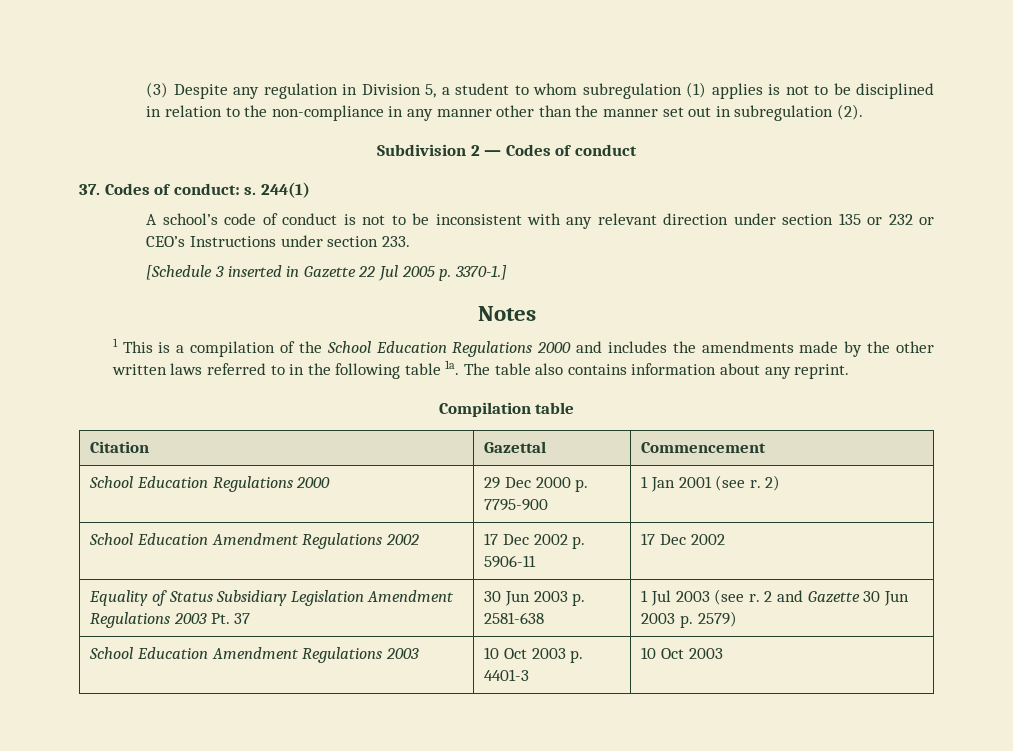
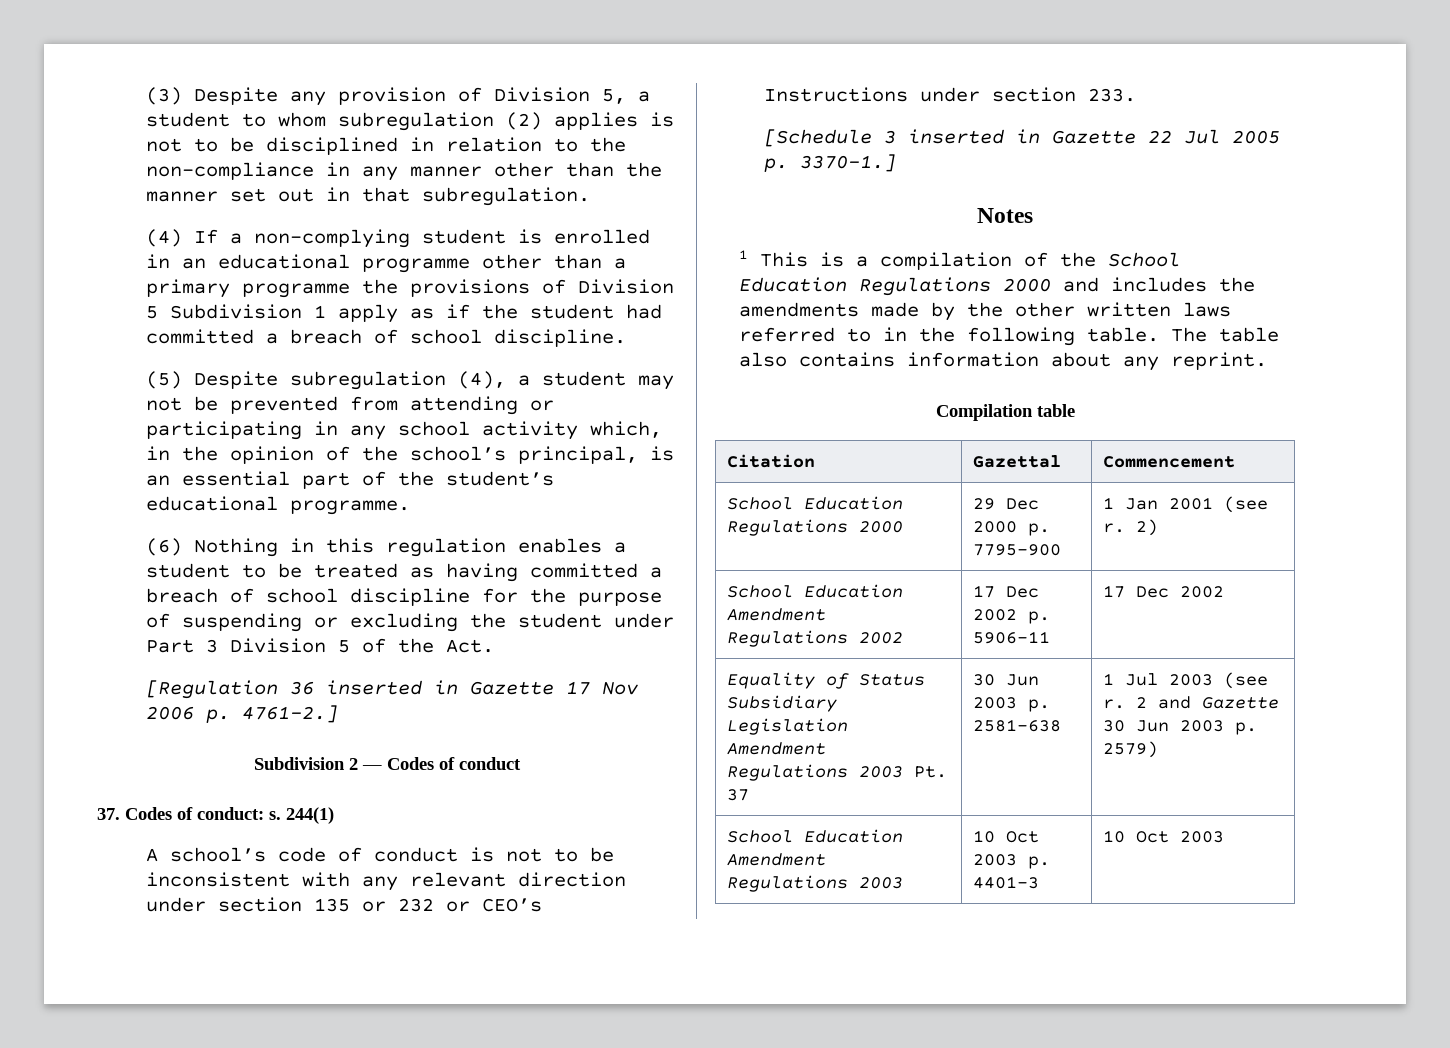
[263,83,358,99] regulation in -> [337,87,482,105] provision of
[686,82,707,98] (1) -> [505,112,542,130] (2)
[734,104,863,121] subregulation (2). -> [361,187,590,206] [145,229,650,248] [145,254,626,273] [145,279,674,298] [145,304,662,323] [145,329,626,347] [145,371,674,390] [145,396,554,415] [145,421,662,440] [145,446,674,464] [145,471,554,489] [145,496,410,515] [145,538,626,557] [145,563,662,582] [145,588,662,606] [145,613,674,632] [145,638,494,653] [145,680,638,699] [145,705,338,723] that subregulation. // (4) If a non-complying student is enrolled in an educational programme other than a primary programme the provisions of Division 5 Subdivision 1 apply as if the student had committed a breach of school discipline. // (5) Despite subregulation (4), a student may not be prevented from attending or participating in any school activity which, in the opinion of the school’s principal, is an essential part of the student’s educational programme. // (6) Nothing in this regulation enables a student to be treated as having committed a breach of school discipline for the purpose of suspending or excluding the student under Part 3 Division 5 of the Act. // [Regulation 36 inserted in Gazette 17 Nov 2006 p. 4761-2.]
[404,360,460,375] table 1a. -> [1087,327,1160,342] table.

